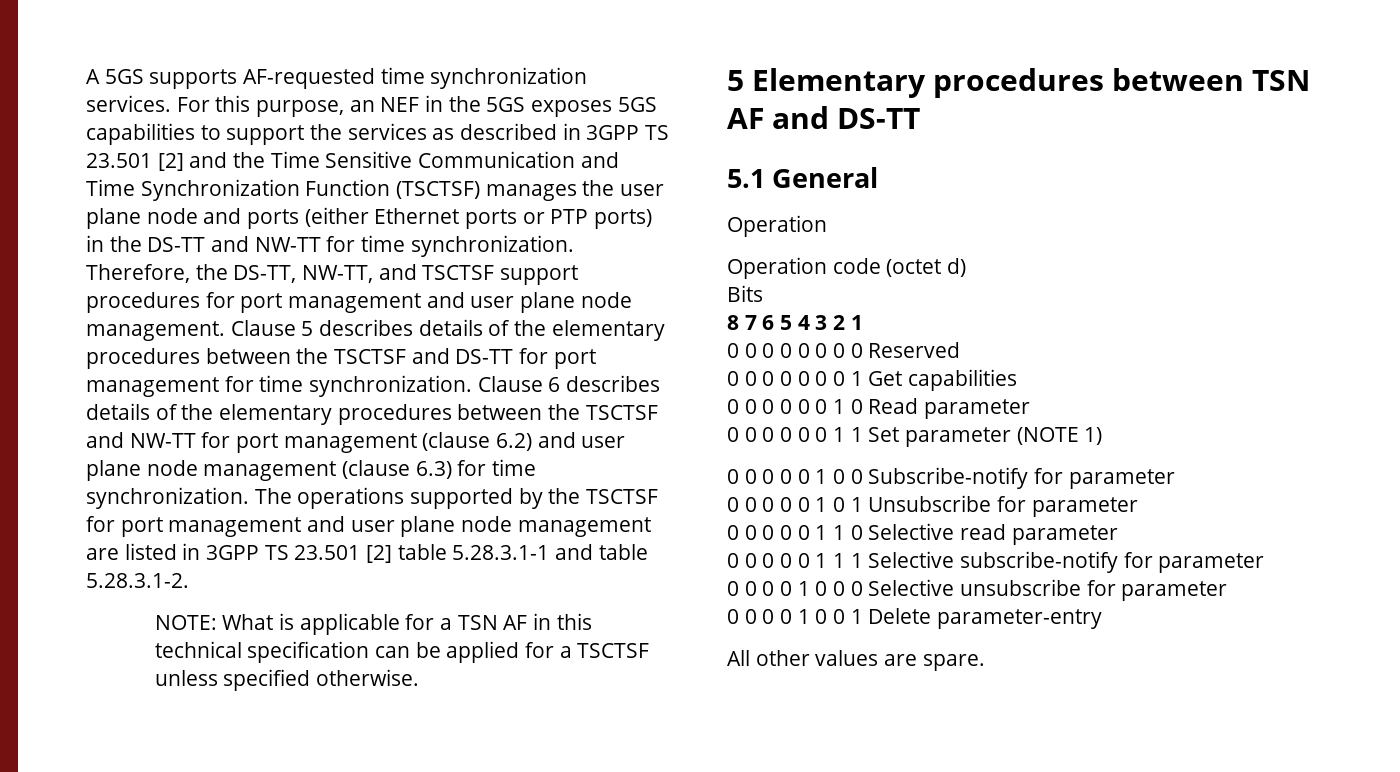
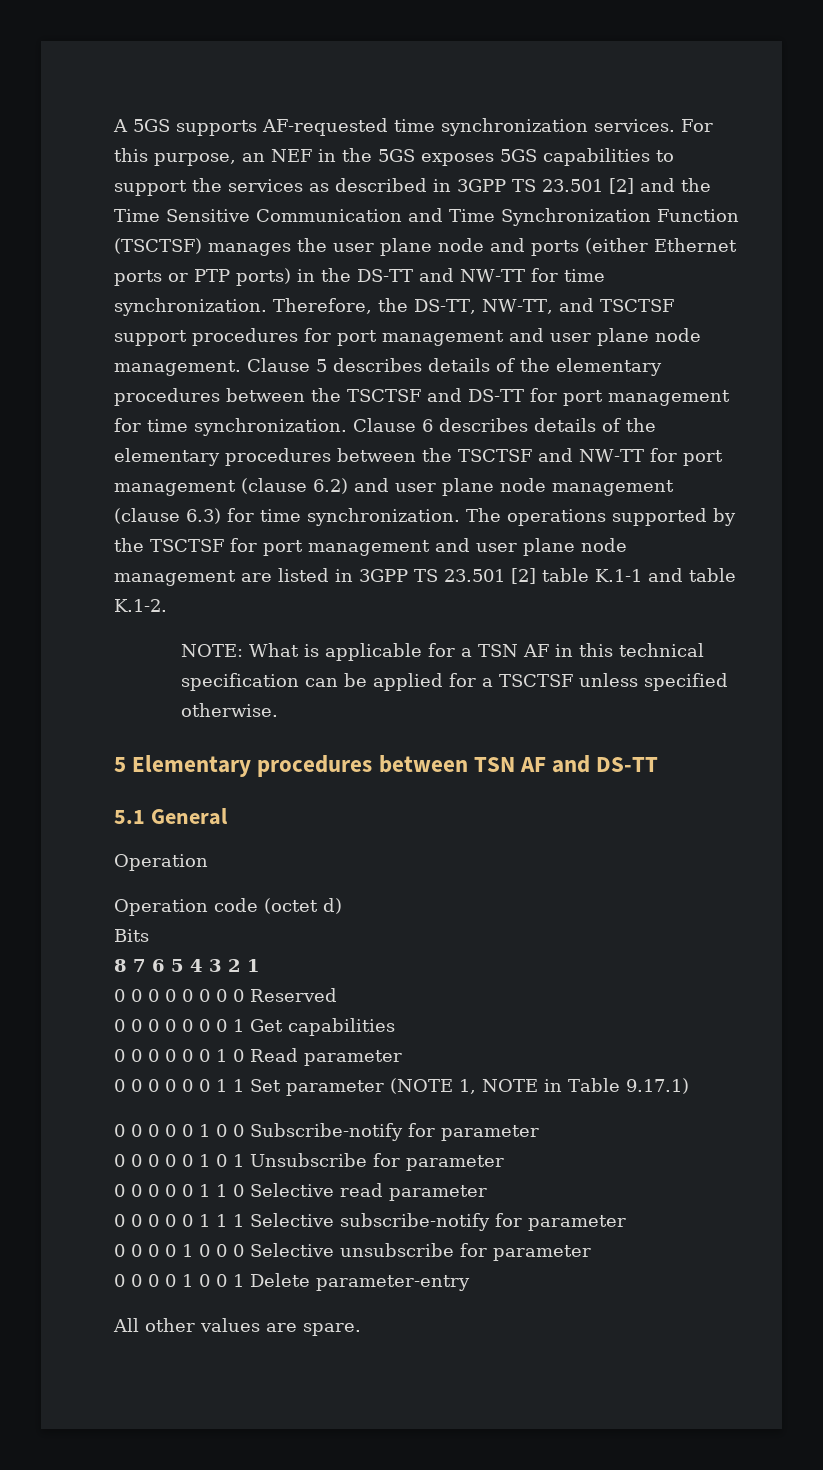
[452,545,550,560] 5.28.3.1-1 -> [595,569,642,582] K.1-1
[86,573,189,588] 5.28.3.1-2. -> [114,599,167,612] K.1-2.
[1084,427,1103,445] 1) -> [459,1078,689,1094] 1, NOTE in Table 9.17.1)

